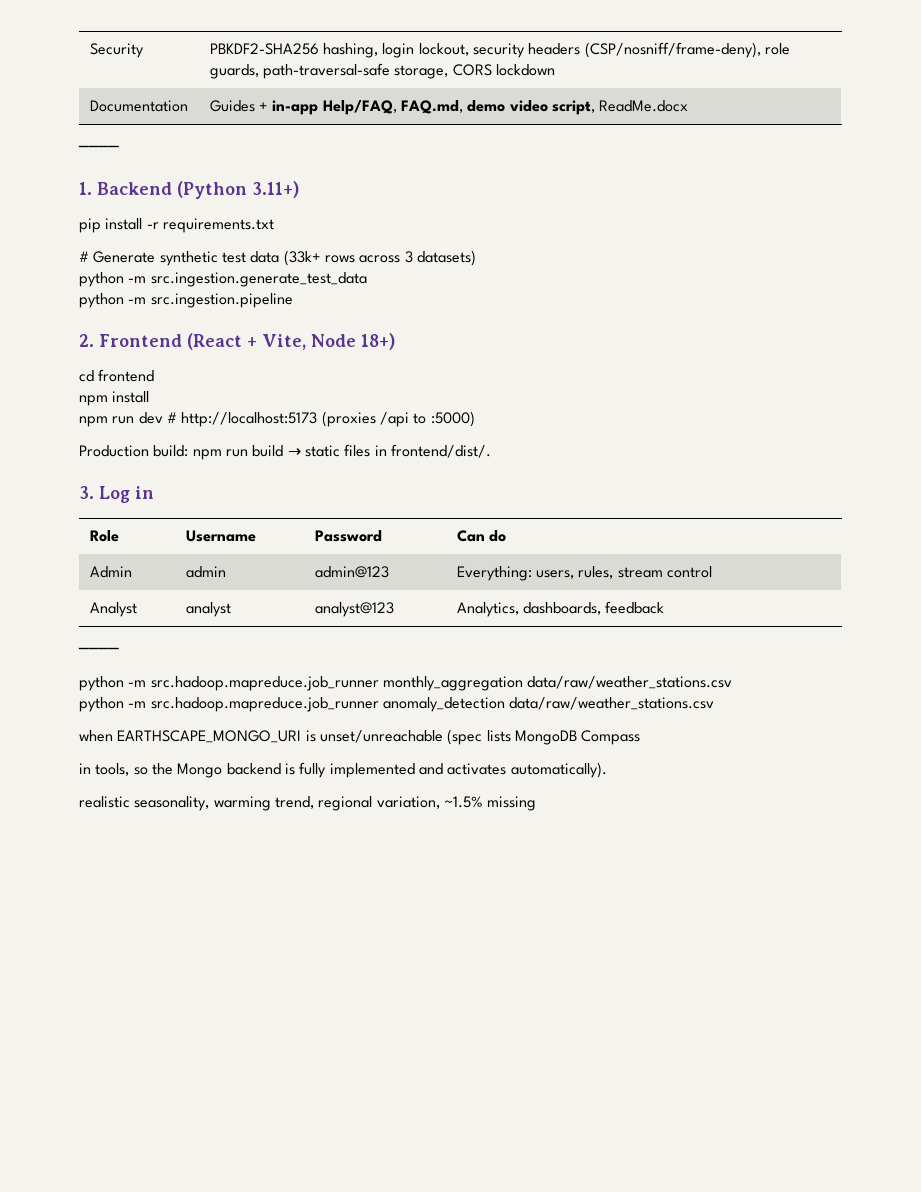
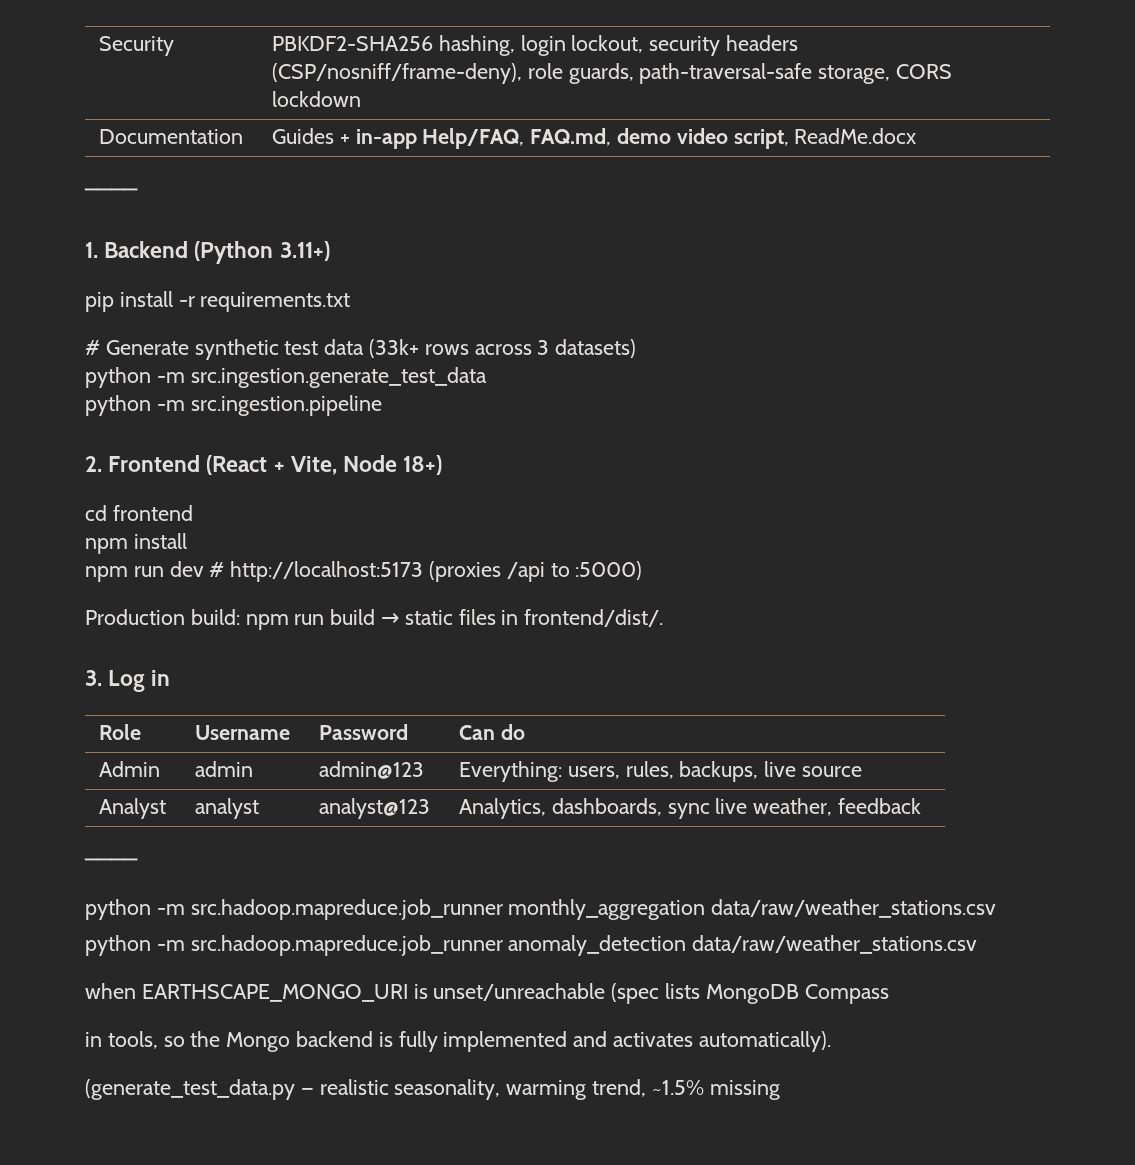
[617,566,712,578] stream control -> [679,761,863,782] backups, live source
(602, 608) none -> [667,798,833,819] sync live weather,
(607, 770) none -> [85,1079,314,1100] (generate_test_data.py —
[318,796,440,811] regional variation, -> (647, 1088) none

